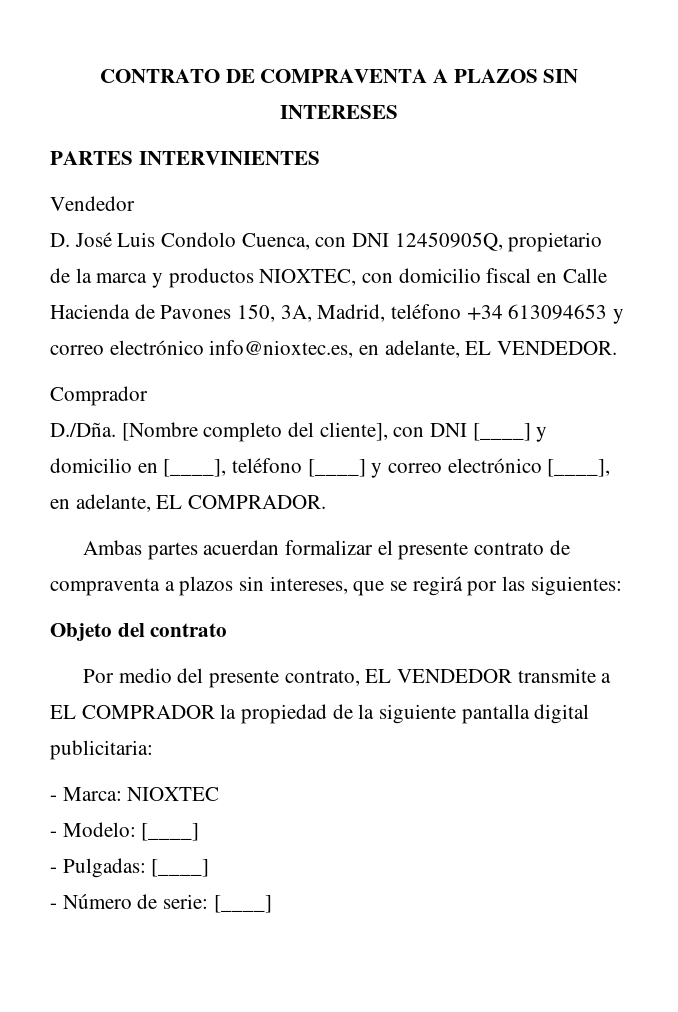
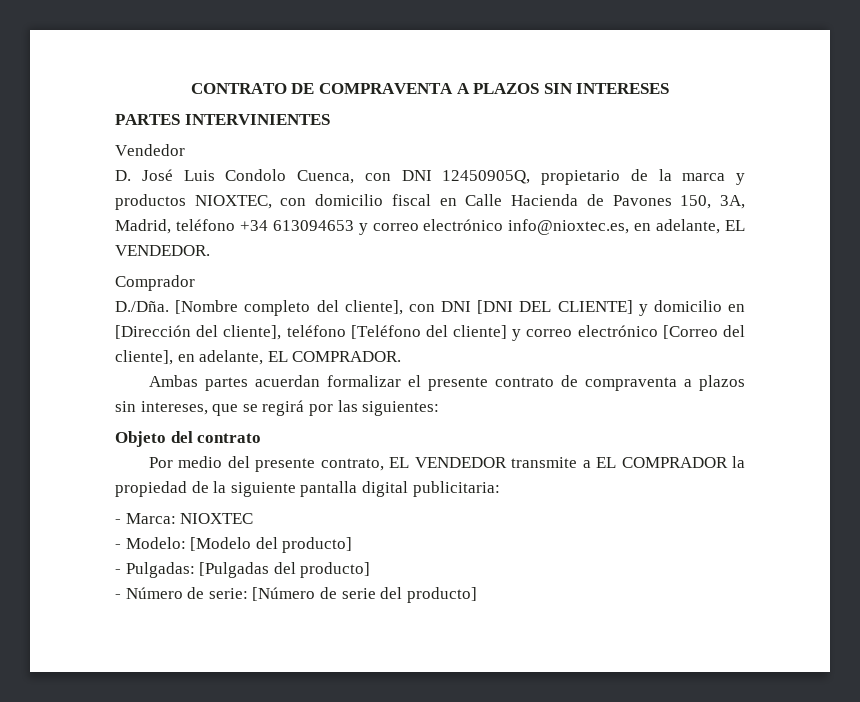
[472,423,548,442] [50,458,611,478] [____] y domicilio en [____], teléfono [____] y correo electrónico [____], -> [477,300,745,316] [115,325,745,341] [115,350,173,365] [DNI DEL CLIENTE] y domicilio en [Dirección del cliente], teléfono [Teléfono del cliente] y correo electrónico [Correo del cliente],
[141,823,200,841] [____] -> [190,537,353,553] [Modelo del producto]
[151,859,210,877] [____] -> [199,562,371,578] [Pulgadas del producto]
[213,895,272,913] [____] -> [252,587,477,603] [Número de serie del producto]

